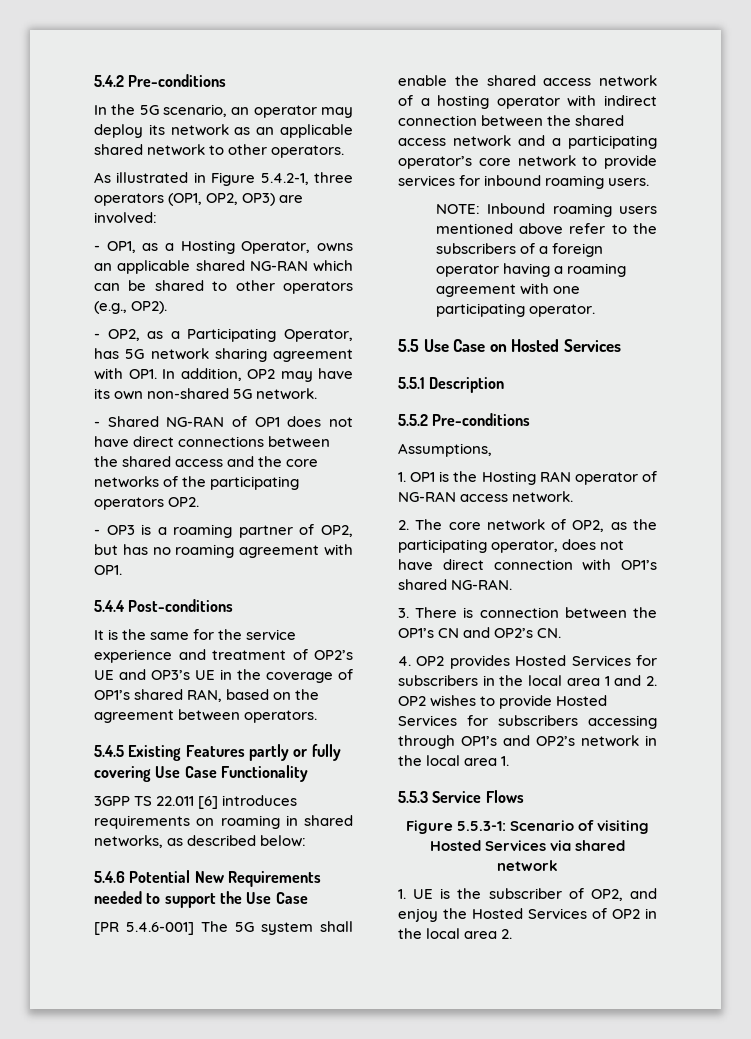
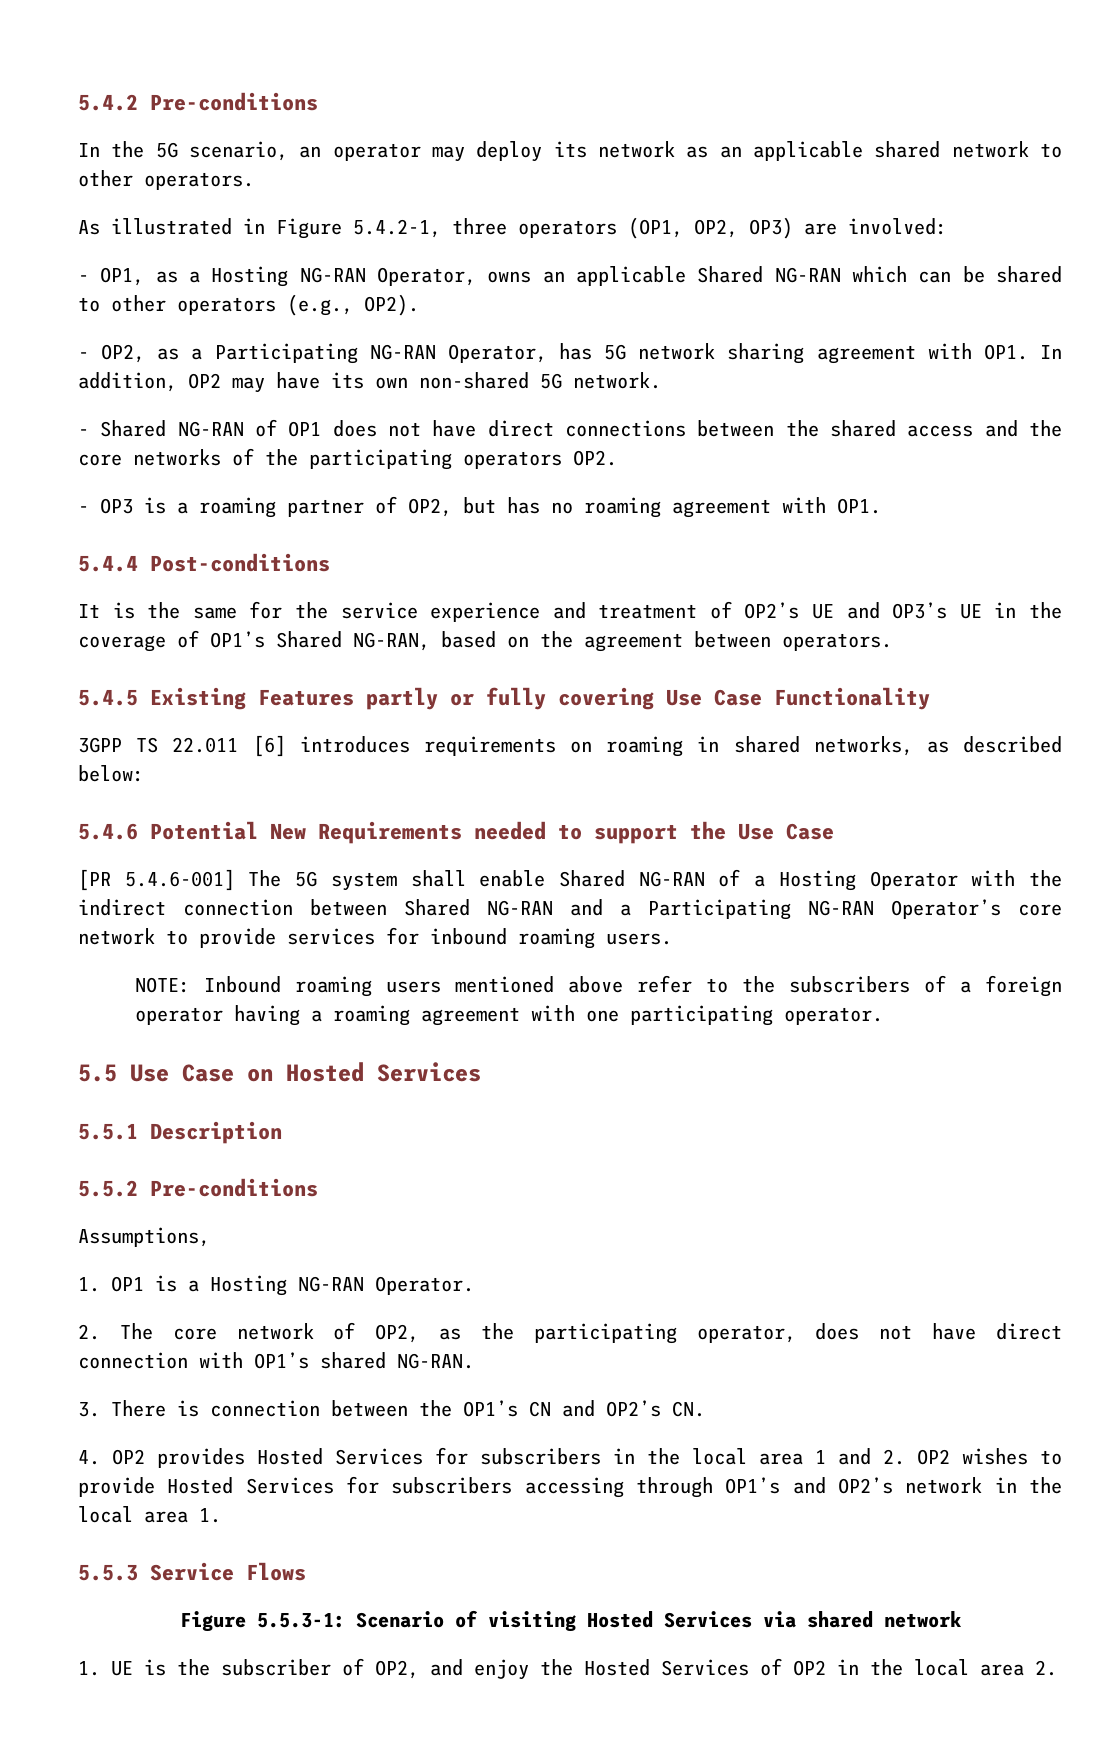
(235, 247) none -> [299,267,366,283] NG-RAN
[195,260,245,271] shared -> [697,266,764,283] Shared
(277, 335) none -> [369,344,436,360] NG-RAN
[134,689,223,702] shared RAN, -> [276,631,430,651] Shared NG-RAN,
[454,75,657,87] [398,95,657,109] [398,115,625,127] [398,135,657,149] [398,156,472,169] the shared access network of a hosting operator with indirect connection between the shared access network and a participating operator’s -> [559,869,1062,891] [78,899,1001,920] Shared NG-RAN of a Hosting Operator with the indirect connection between Shared NG-RAN and a Participating NG-RAN Operator’s
[453,471,657,485] [398,491,574,503] the Hosting RAN operator of NG-RAN access network. -> [188,1275,474,1296] a Hosting NG-RAN Operator.

